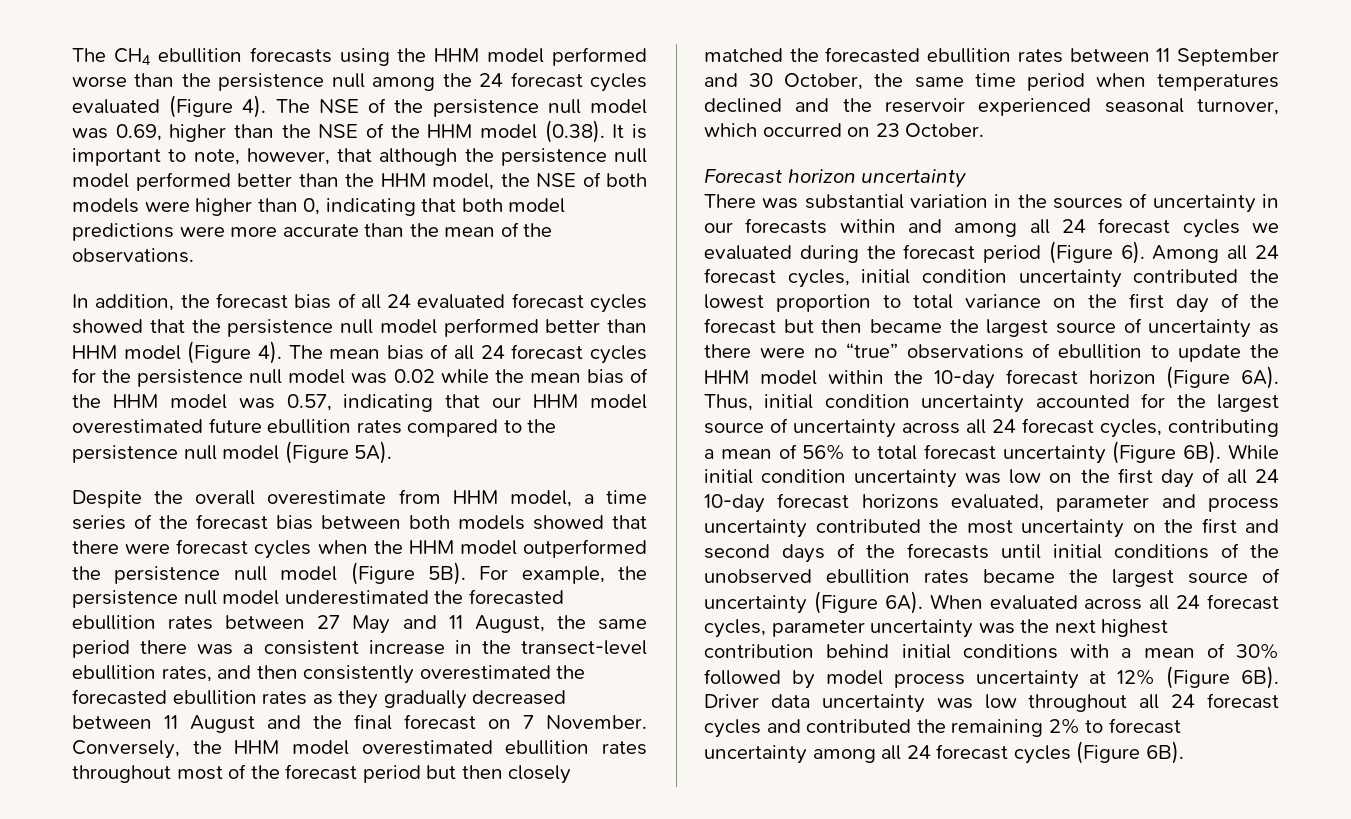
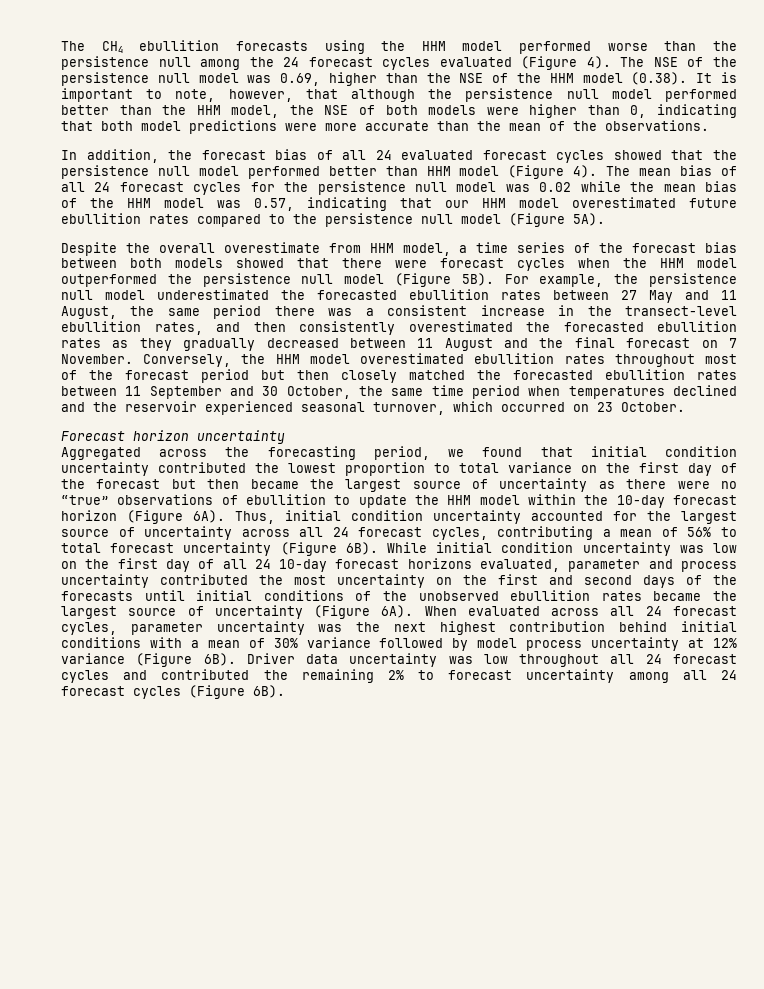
[704,193,1279,213] [704,218,1279,238] [704,241,1279,264] [704,268,850,288] There was substantial variation in the sources of uncertainty in our forecasts within and among all 24 forecast cycles we evaluated during the forecast period (Figure 6). Among all 24 forecast cycles, -> [61,446,573,460] Aggregated across the forecasting period, we found that
(1279, 651) none -> [306,637,371,648] variance
(1156, 677) none -> [61,653,125,664] variance

